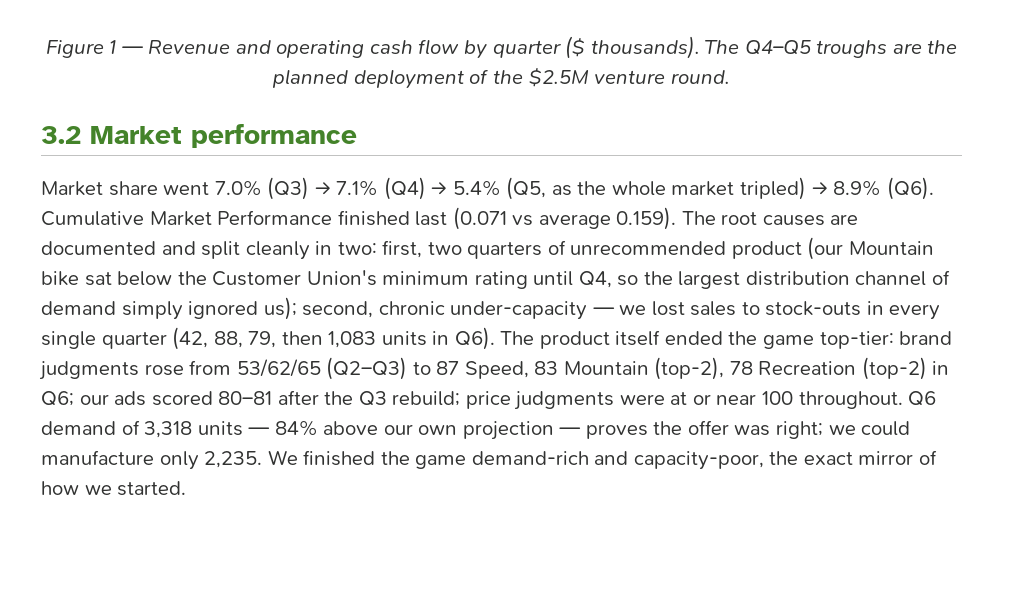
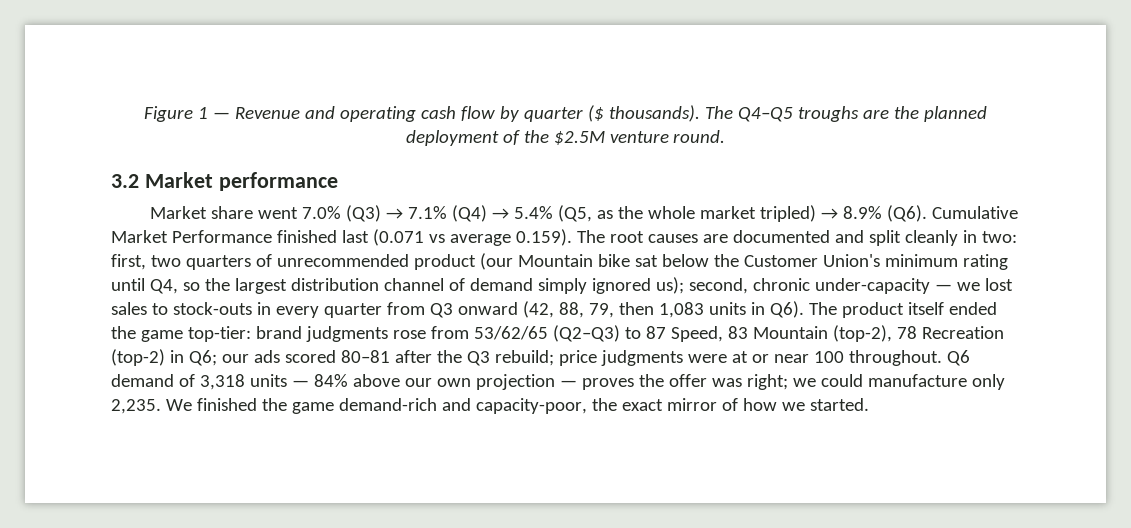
[41,331,167,349] single quarter -> [323,302,518,318] quarter from Q3 onward

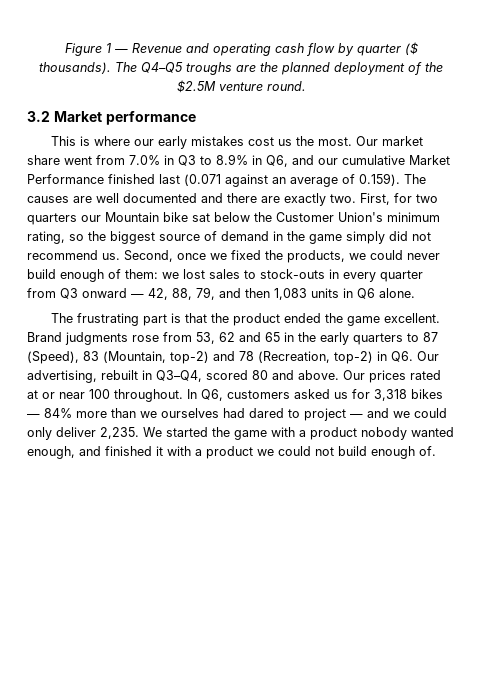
[149,205,1018,222] Market share went 7.0% (Q3) → 7.1% (Q4) → 5.4% (Q5, as the whole market tripled) → 8.9% (Q6). Cumulative -> [50,136,423,149] [27,154,405,167] This is where our early mistakes cost us the most. Our market share went from 7.0% in Q3 to 8.9% in Q6, and our cumulative
[428,234,511,246] vs average -> [225,174,355,187] against an average of
[609,231,644,243] root -> (426, 179) none
(728, 238) none -> [96,193,119,203] well
[868,230,1017,246] [111,253,513,270] split cleanly in two: first, two quarters of unrecommended product (our -> [227,193,438,206] [27,213,101,225] there are exactly two. First, for two quarters our
[962,254,1008,270] [111,277,952,294] rating until Q4, so the largest distribution channel of demand simply ignored us); second, chronic under-capacity — -> [27,231,431,244] [27,250,440,263] [27,269,158,282] rating, so the biggest source of demand in the game simply did not recommend us. Second, once we fixed the products, we could never build enough of them:
[522,301,554,318] (42, -> [131,288,168,300] — 42,
(614, 310) none -> [219,288,241,298] and
[769,301,944,318] Q6). The product itself -> [357,288,415,299] [50,313,280,326] Q6 alone. // The frustrating part is that the product
[187,326,302,342] top-tier: brand -> [383,313,440,323] [27,332,62,342] excellent. Brand
[473,325,1004,342] [111,349,727,366] 53/62/65 (Q2–Q3) to 87 Speed, 83 Mountain (top-2), 78 Recreation (top-2) in Q6; our ads scored 80–81 after the Q3 rebuild; price judgments were -> [196,332,438,345] [27,351,439,364] [27,370,441,383] 53, 62 and 65 in the early quarters to 87 (Speed), 83 (Mountain, top-2) and 78 (Recreation, top-2) in Q6. Our advertising, rebuilt in Q3–Q4, scored 80 and above. Our prices rated
[946,350,970,366] [111,374,1005,390] Q6 demand of 3,318 units — 84% above our own projection — proves the offer was right; we could manufacture only -> [187,389,443,401] [27,408,447,421] [27,427,96,440] In Q6, customers asked us for 3,318 bikes — 84% more than we ourselves had dared to project — and we could only deliver
[196,398,869,414] finished the game demand-rich and capacity-poor, the exact mirror of how we started. -> [166,427,454,440] [27,446,436,459] started the game with a product nobody wanted enough, and finished it with a product we could not build enough of.

